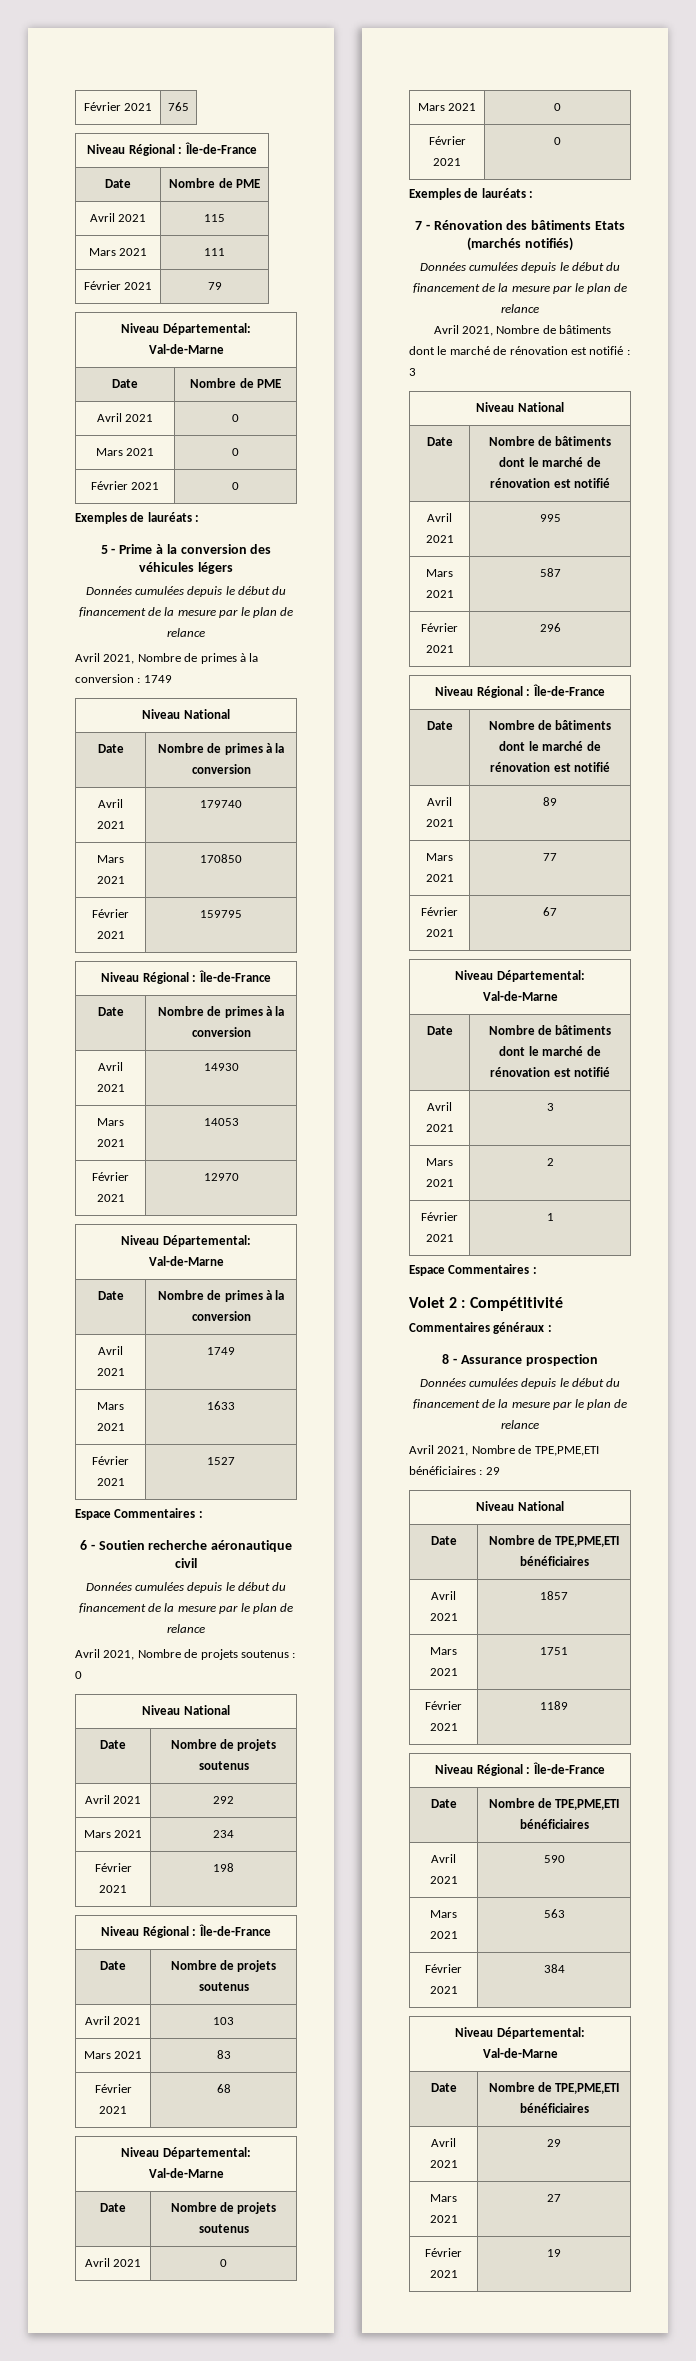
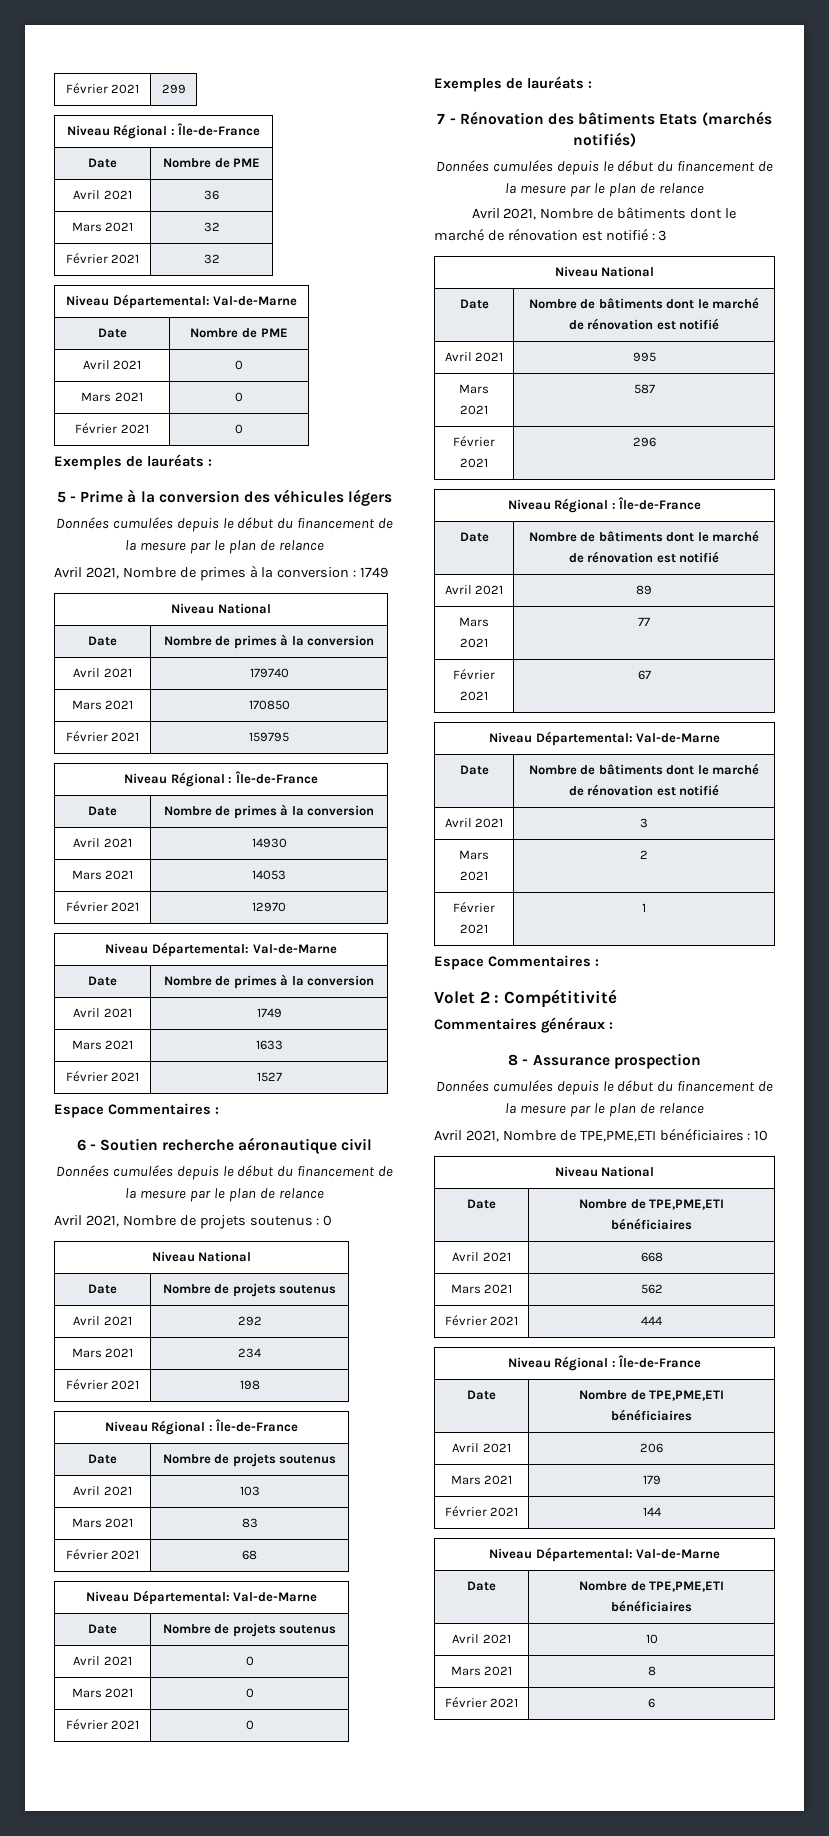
[83,102,153,111] [168,102,189,111] Février 2021 | 765 -> [65,83,140,94] [161,84,186,94] Février 2021 | 299
[204,214,225,222] [88,248,148,256] [204,248,225,256] [83,281,153,290] [207,282,222,290] 115 // Mars 2021 | 111 // Février 2021 | 79 -> [204,190,219,200] [71,222,134,232] [203,222,220,232] [65,253,140,264] [203,254,220,264] 36 // Mars 2021 | 32 // Février 2021 | 32
[485,1467,500,1475] 29 -> [754,1130,769,1141] 10
[540,1591,568,1600] [430,1647,457,1655] [429,1668,458,1676] [540,1647,568,1655] [425,1701,462,1710] [429,1723,458,1731] [540,1701,568,1710] 1857 // Mars 2021 | 1751 // Février 2021 | 1189 -> [640,1252,663,1262] [450,1284,513,1294] [640,1284,663,1294] [444,1315,519,1326] [641,1316,662,1325] 668 // Mars 2021 | 562 // Février 2021 | 444
[543,1855,565,1863] [430,1910,457,1918] [429,1931,458,1939] [543,1909,565,1918] [425,1964,462,1973] [429,1986,458,1994] [543,1964,565,1973] 590 // Mars 2021 | 563 // Février 2021 | 384 -> [640,1443,663,1453] [450,1475,513,1485] [642,1475,661,1485] [444,1506,519,1517] [642,1507,661,1516] 206 // Mars 2021 | 179 // Février 2021 | 144
[547,2139,561,2147] [430,2194,457,2202] [429,2215,458,2223] [547,2194,561,2202] [425,2248,462,2257] [429,2270,458,2278] [547,2249,561,2257] 29 // Mars 2021 | 27 // Février 2021 | 19 -> [645,1634,658,1644] [450,1666,513,1676] [647,1666,656,1676] [444,1697,519,1708] [648,1698,655,1708] 10 // Mars 2021 | 8 // Février 2021 | 6

